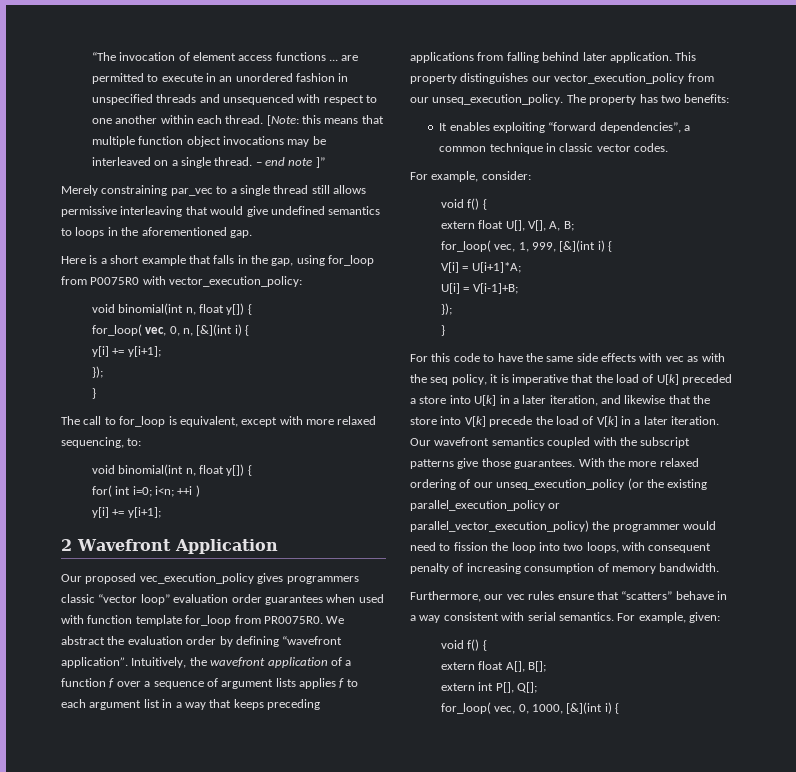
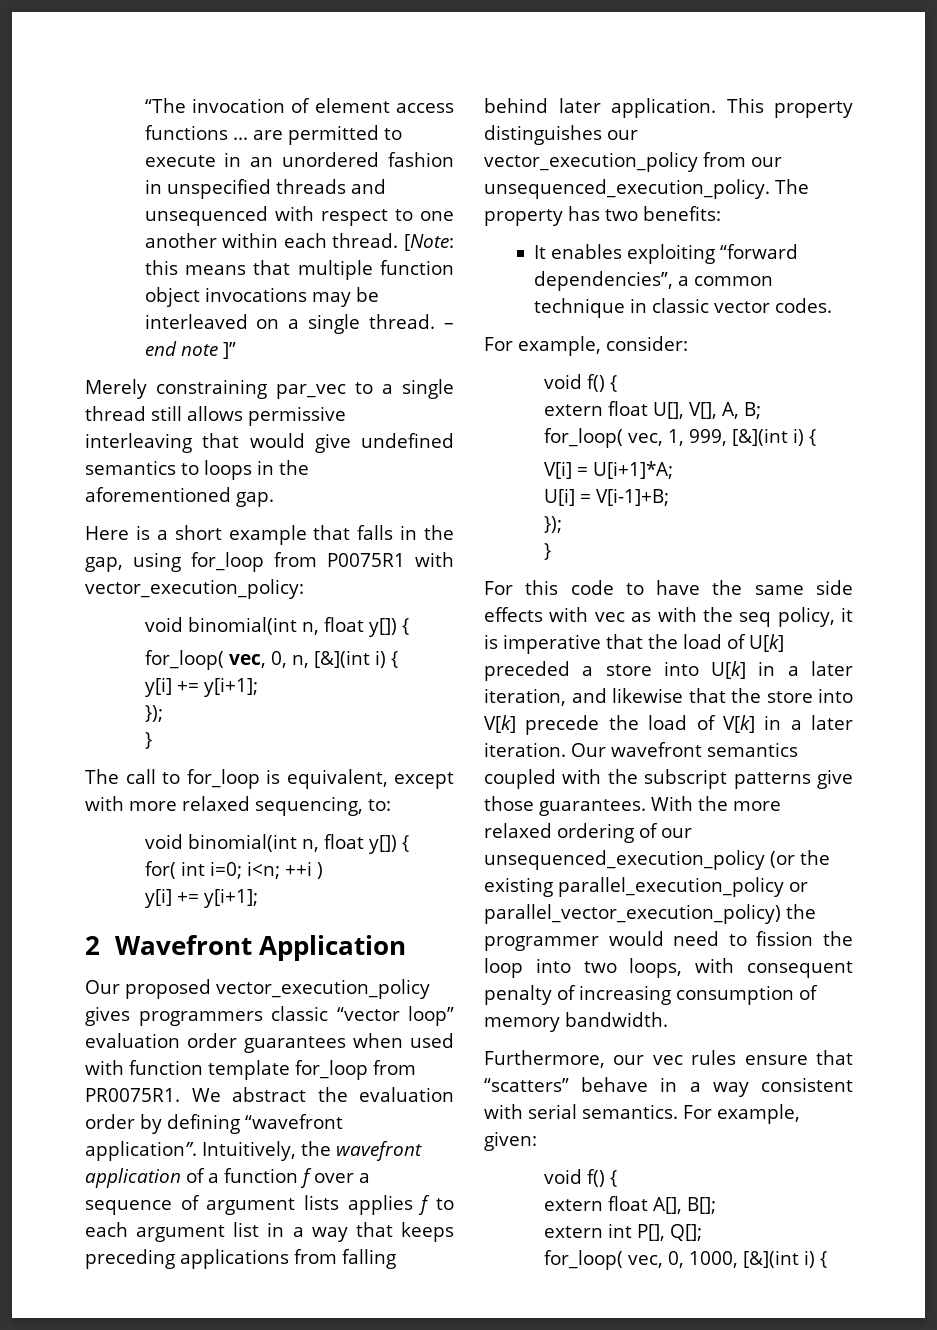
[90,277,140,285] P0075R0 -> [327,553,405,567] P0075R1
[139,573,254,584] vec_execution_policy -> [216,979,430,999] vector_execution_policy
[263,616,323,624] PR0075R0. -> [85,1088,180,1102] PR0075R1.
[432,94,564,105] unseq_execution_policy. -> [484,179,770,199] unsequenced_execution_policy.
[496,479,625,490] unseq_execution_policy -> [484,850,765,870] unsequenced_execution_policy

